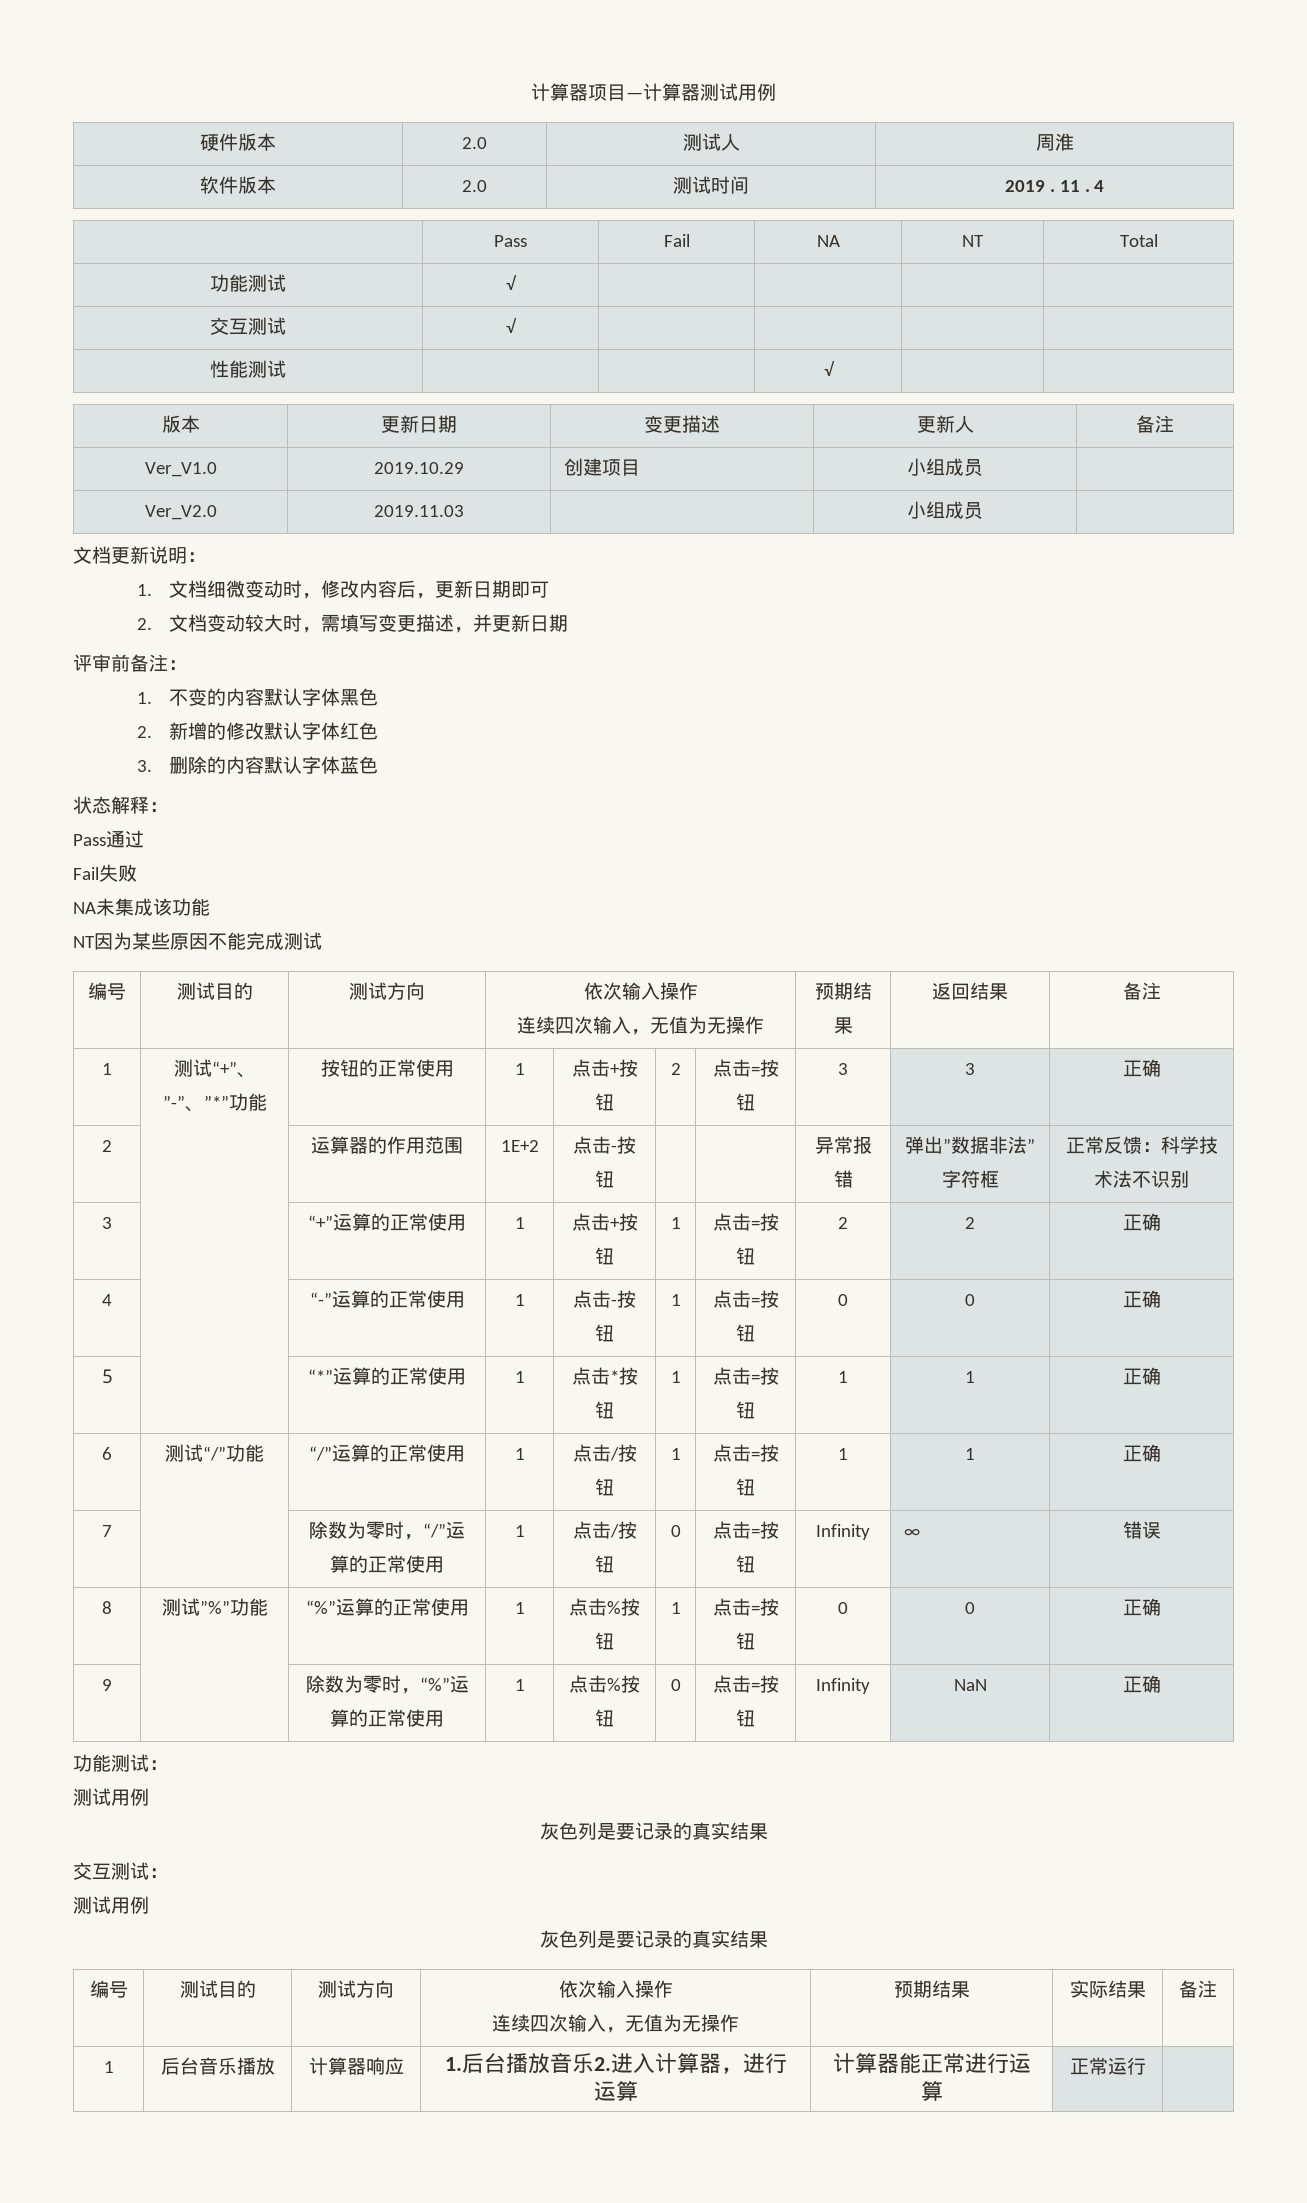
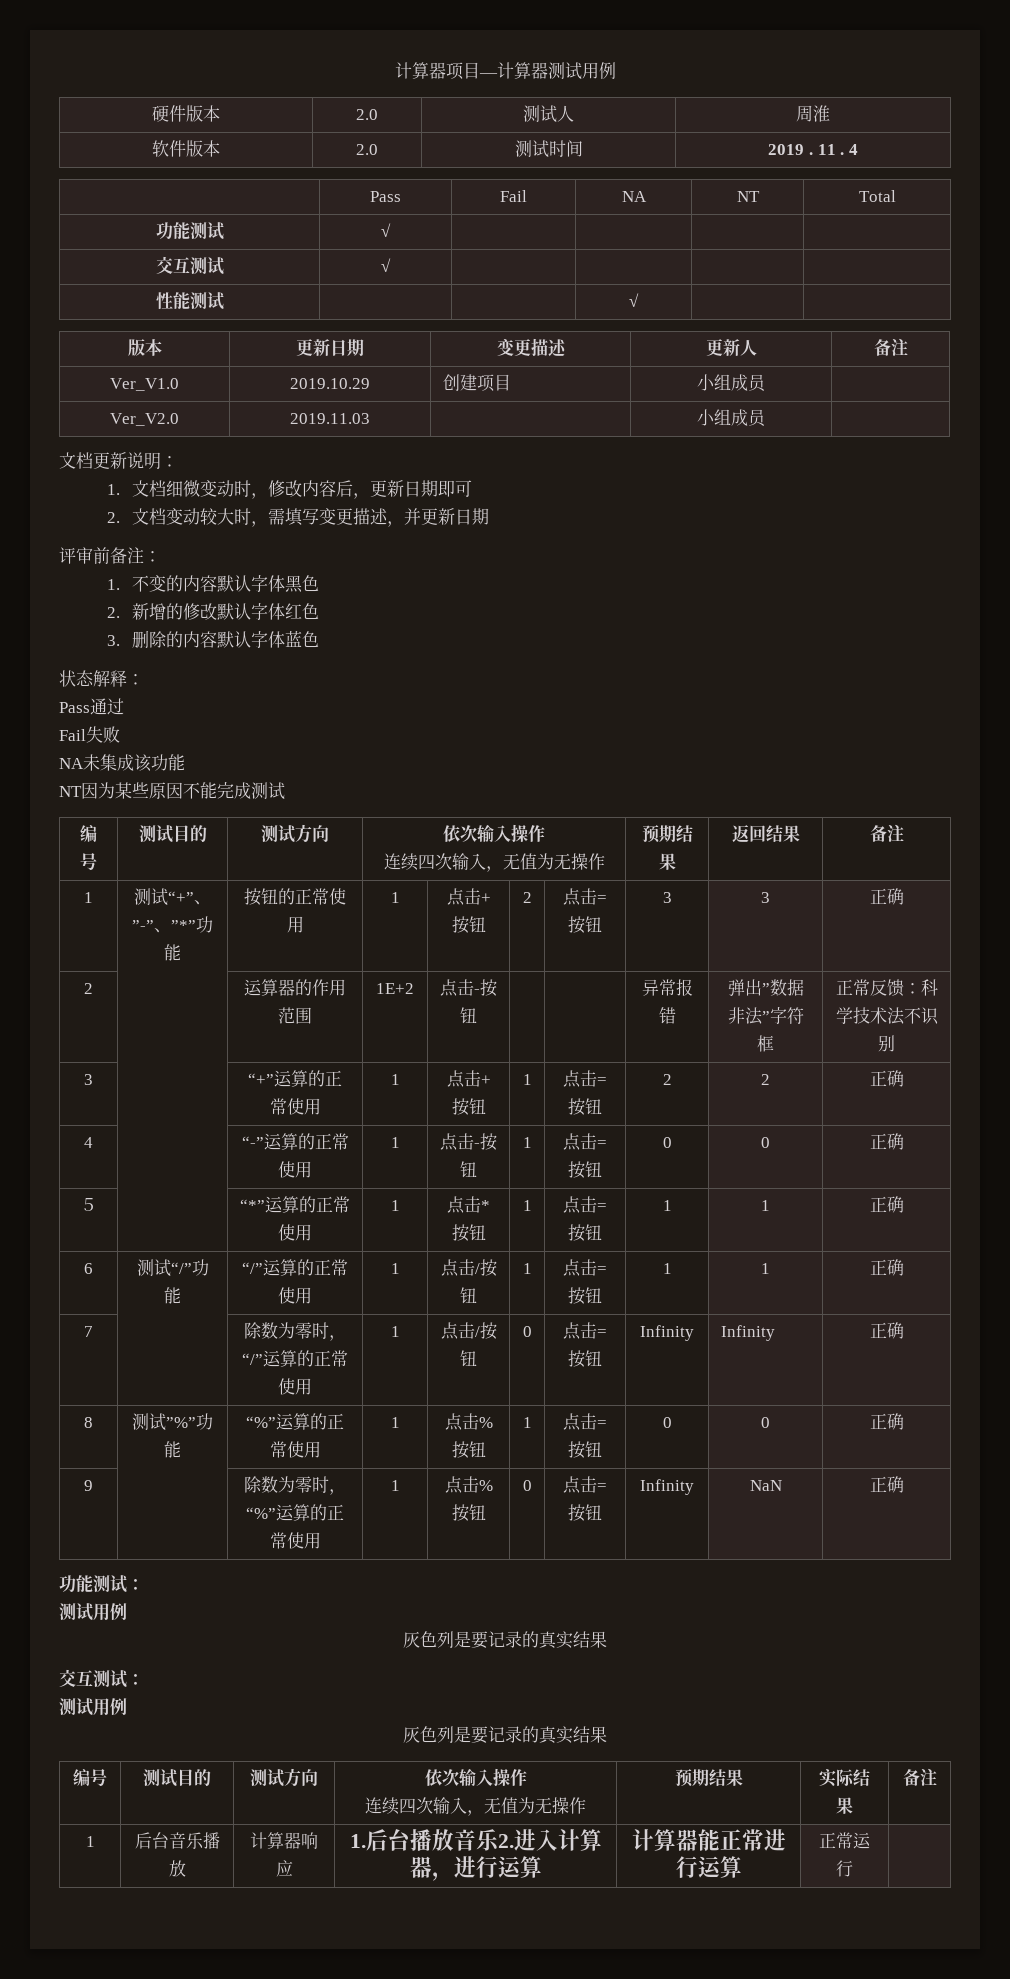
[904,1528,921,1537] [1122,1521,1161,1539] ∞ | 错误 -> [720,1325,775,1341] [869,1322,904,1339] Infinity | 正确

